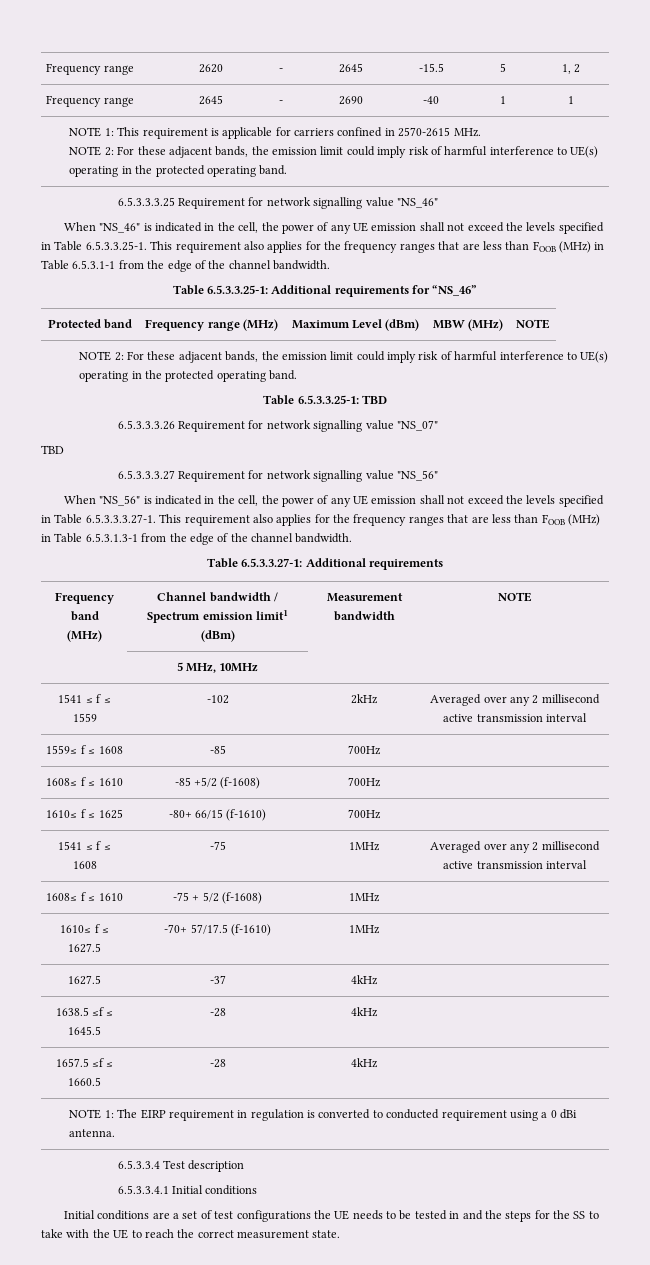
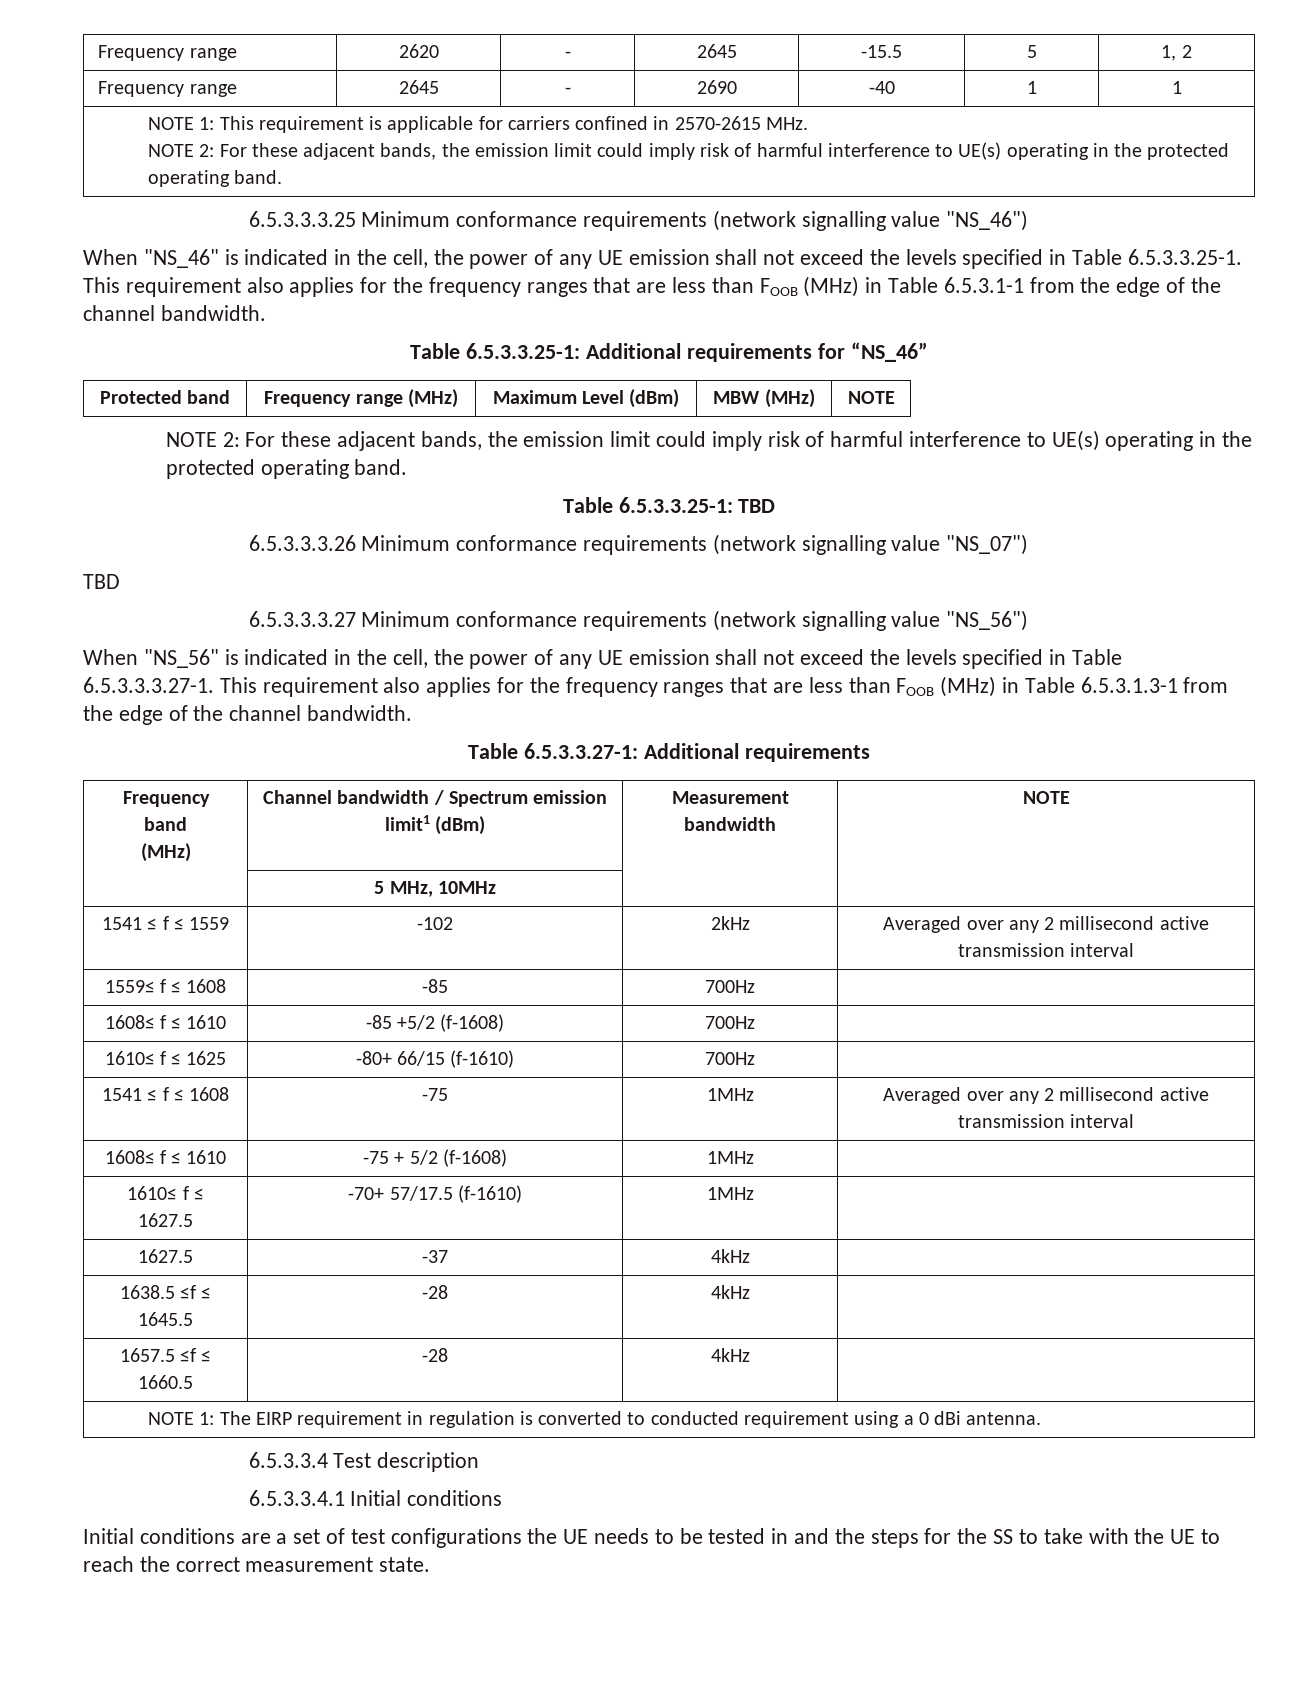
[178,197,438,209] Requirement for network signalling value "NS_46" -> [361,210,1029,231] Minimum conformance requirements (network signalling value "NS_46")
[178,420,438,432] Requirement for network signalling value "NS_07" -> [361,534,1029,555] Minimum conformance requirements (network signalling value "NS_07")
[178,470,438,482] Requirement for network signalling value "NS_56" -> [361,610,1029,631] Minimum conformance requirements (network signalling value "NS_56")

